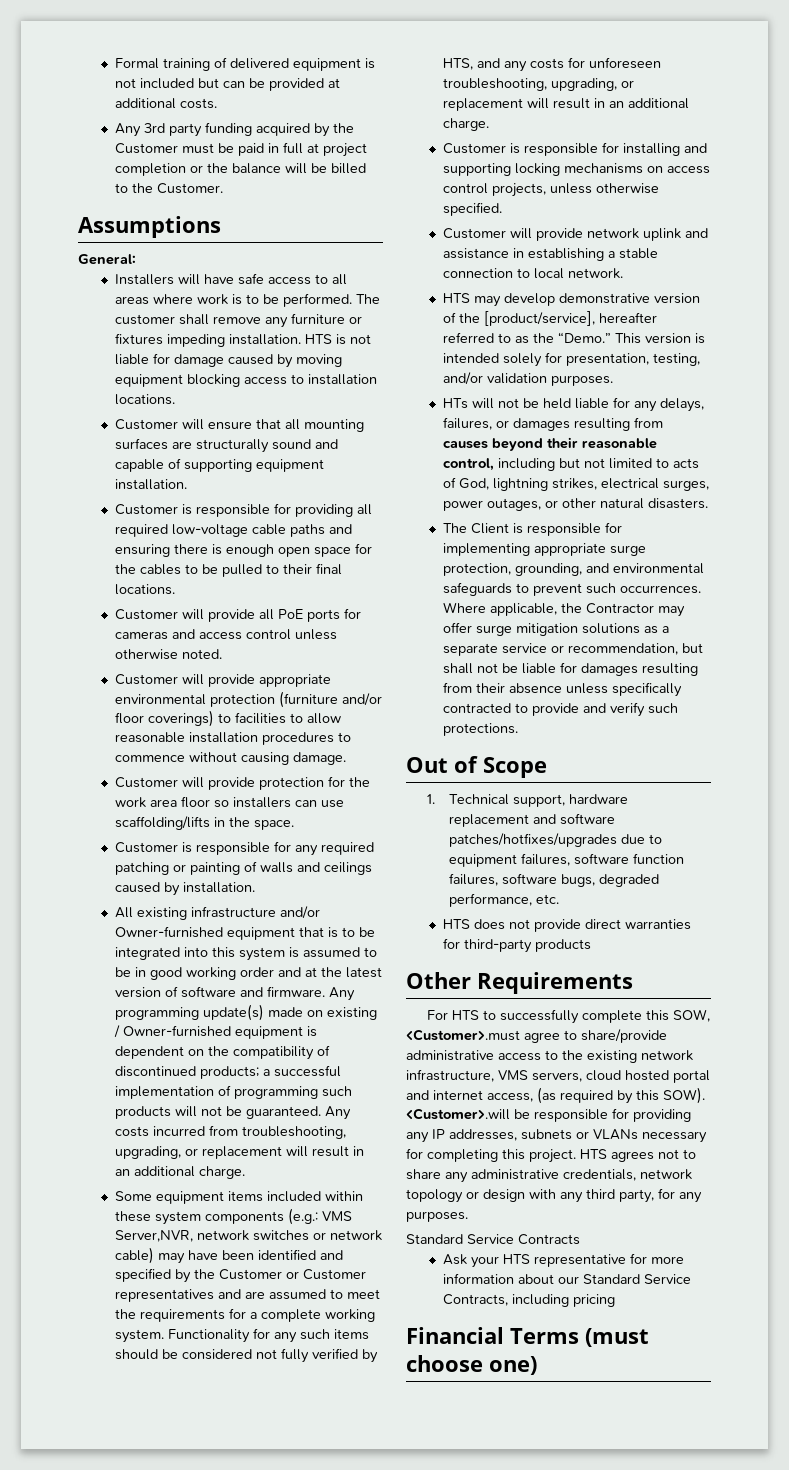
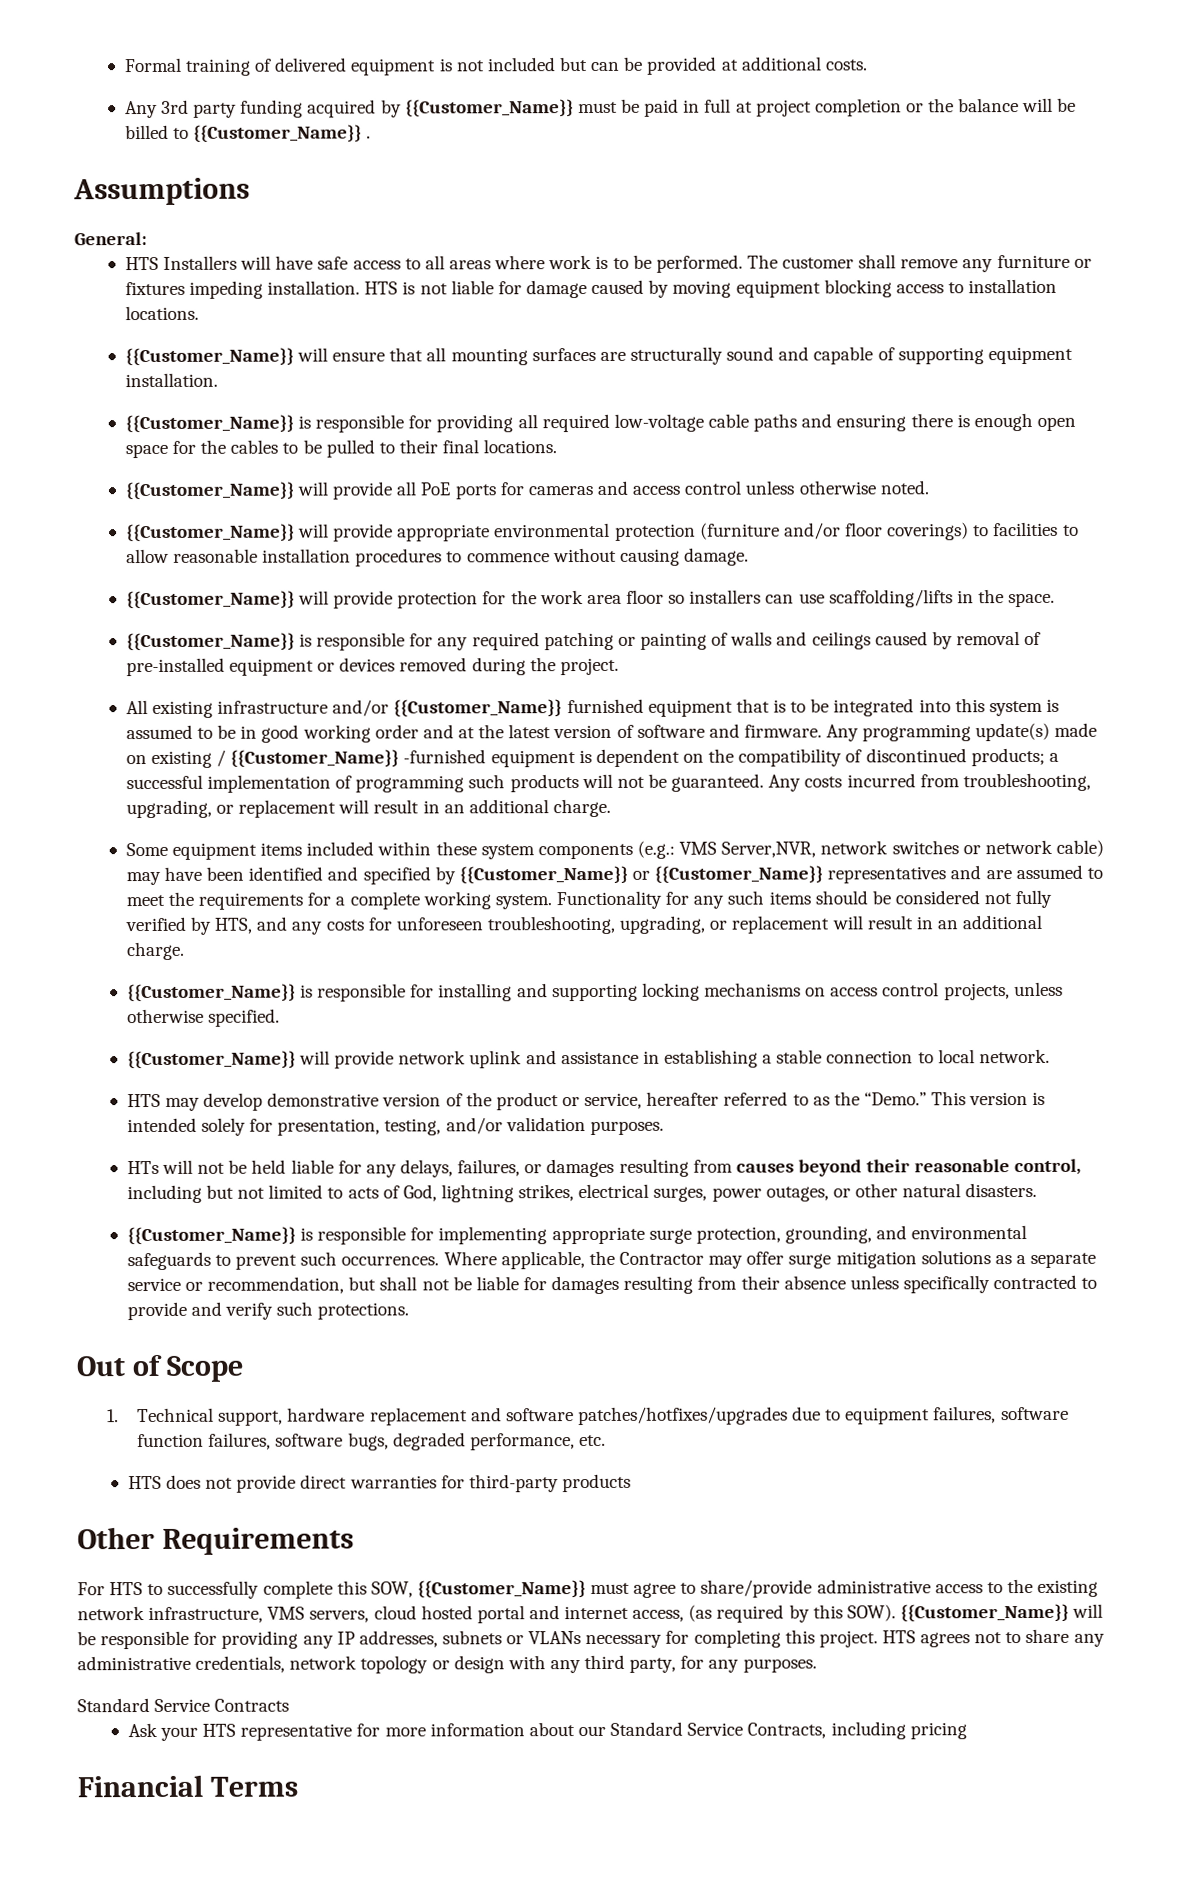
[333,123,355,133] [115,143,179,154] the Customer -> [404,99,574,118] {{Customer_Name}}
[132,183,224,194] the Customer. -> [193,124,372,143] {{Customer_Name}} .
(136, 259) none -> [124,256,159,271] HTS
[115,419,179,430] Customer -> [124,347,294,367] {{Customer_Name}}
[115,504,179,515] Customer -> [124,414,294,434] {{Customer_Name}}
[115,609,179,620] Customer -> [124,481,294,501] {{Customer_Name}}
[115,674,179,685] Customer -> [125,523,295,543] {{Customer_Name}}
[115,777,179,788] Customer -> [125,590,295,610] {{Customer_Name}}
[115,842,179,853] Customer -> [125,632,295,652] {{Customer_Name}}
[183,882,256,893] installation. -> [955,631,1042,646] [125,657,619,677] removal of pre-installed equipment or devices removed during the project.
[115,926,224,938] Owner-furnished -> [393,698,644,718] {{Customer_Name}} furnished
[123,1025,232,1037] Owner-furnished -> [230,749,487,768] {{Customer_Name}} -furnished
[194,1269,367,1280] the Customer or Customer -> [458,865,824,885] {{Customer_Name}} or {{Customer_Name}}
[443,143,507,154] Customer -> [126,983,296,1003] {{Customer_Name}}
[443,228,507,239] Customer -> [126,1050,296,1070] {{Customer_Name}}
[484,311,596,326] [product/service], -> [495,1092,643,1111] product or service,
[443,523,510,534] The Client -> [126,1226,296,1246] {{Customer_Name}}
[406,1029,520,1041] <Customer>.must -> [416,1580,631,1599] {{Customer_Name}} must
[406,1108,510,1120] <Customer>.will -> [899,1603,1104,1623] {{Customer_Name}} will
[584,1328,649,1347] [406,1355,537,1375] (must choose one) -> (298, 1786) none

